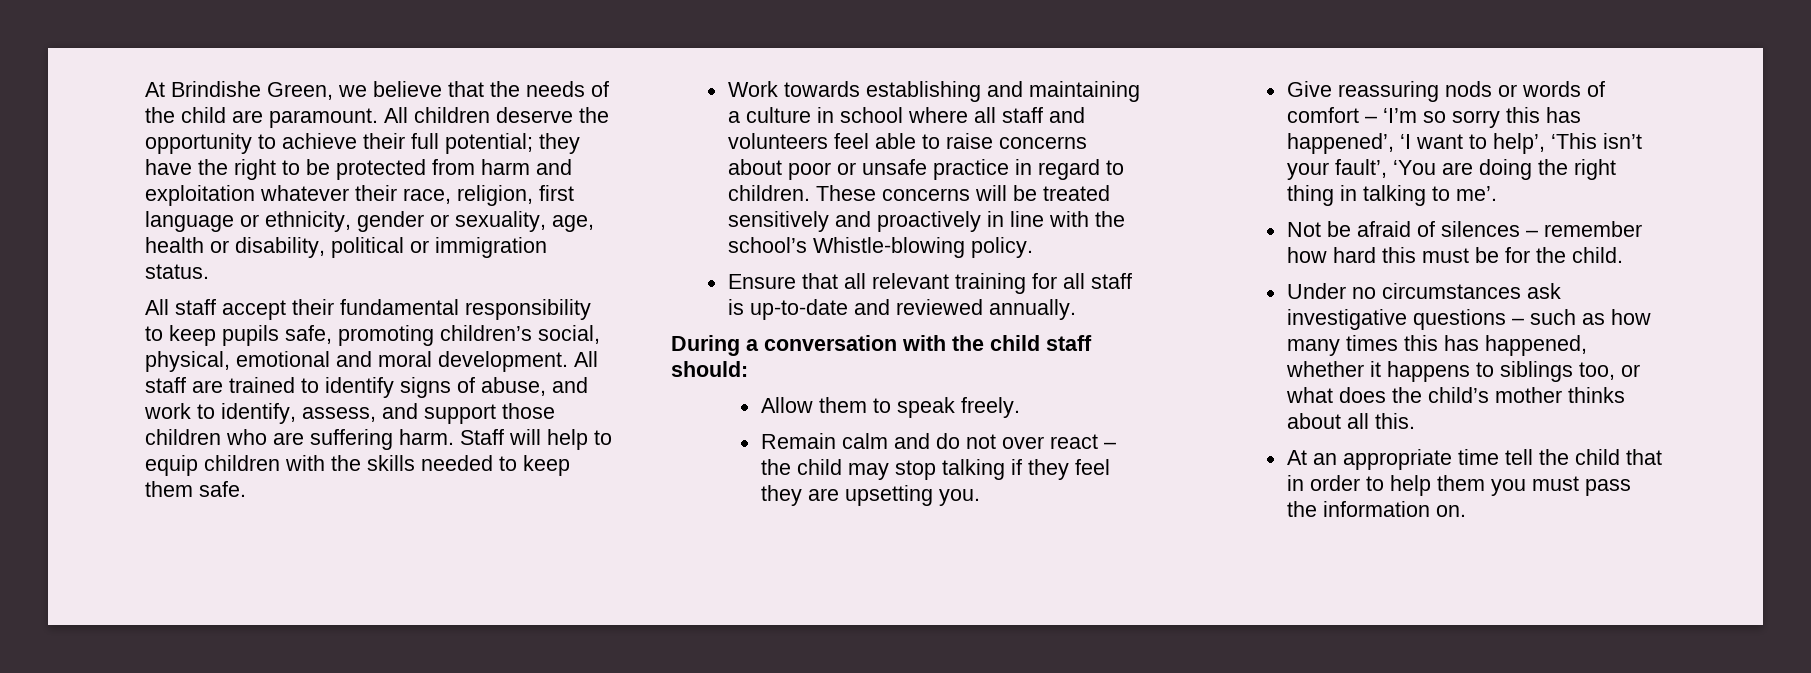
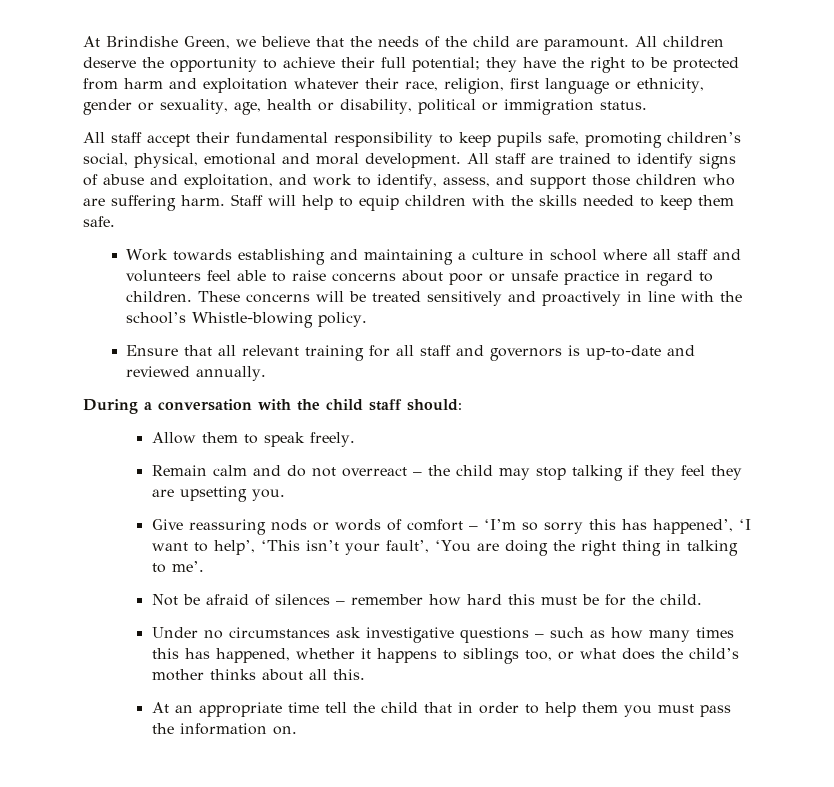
[481,377,546,396] abuse, -> [103,174,273,189] abuse and exploitation,
(1132, 281) none -> [456,345,563,361] and governors
[1001,434,1098,449] over react -> [341,467,407,477] overreact

